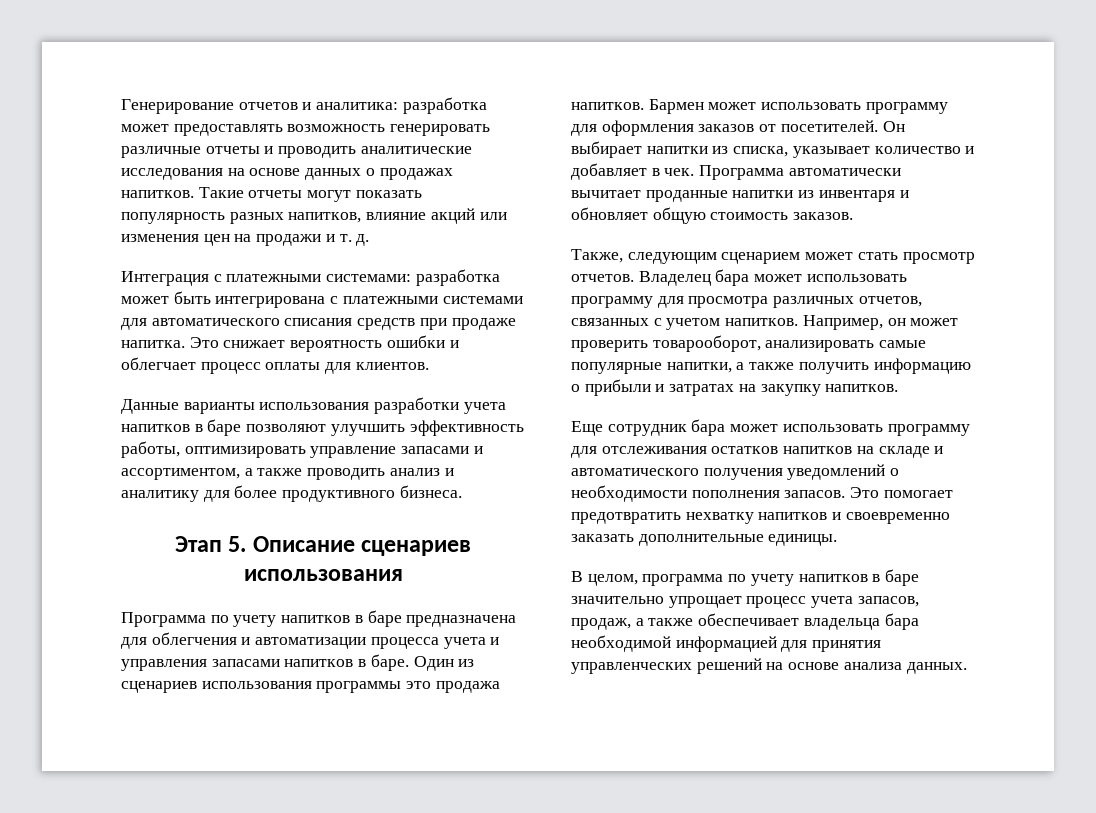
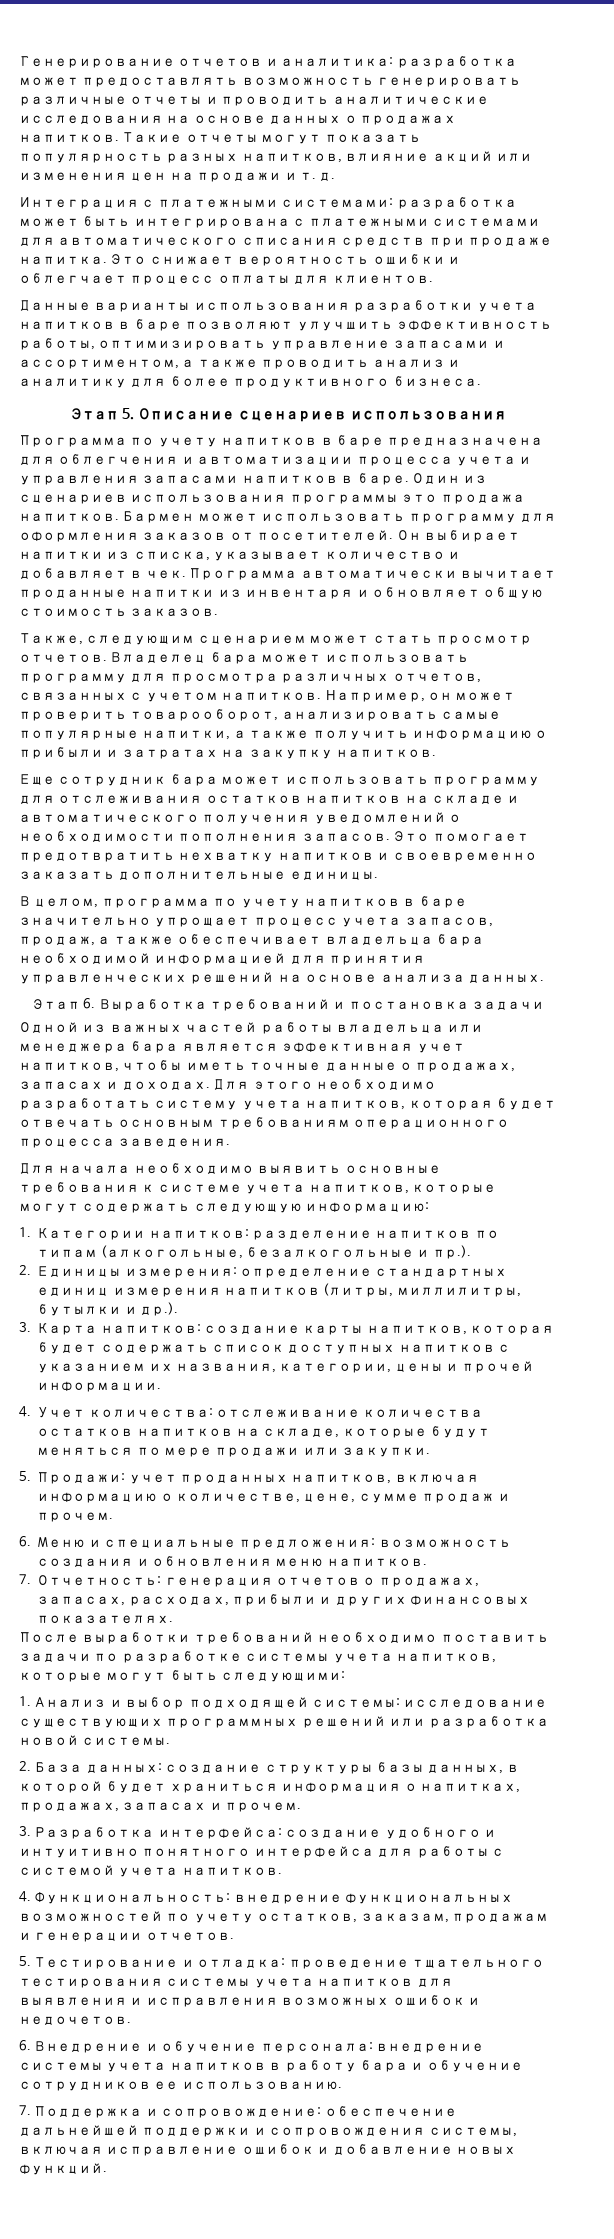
(967, 668) none -> [31,998,545,1011] [19,1022,484,1034] [19,1041,465,1053] [19,1060,516,1072] [19,1079,436,1090] [19,1098,556,1110] [19,1117,510,1129] [19,1138,231,1148] [19,1163,441,1174] [19,1182,496,1194] [19,1202,430,1213] [19,1227,499,1240] [37,1245,471,1259] [19,1265,508,1278] [37,1283,521,1297] [37,1302,178,1316] [19,1322,555,1335] [37,1342,511,1354] [37,1361,534,1373] [37,1381,162,1392] [19,1406,484,1418] [37,1426,491,1438] [37,1447,431,1457] [19,1471,479,1484] [37,1492,510,1503] [37,1512,114,1522] [19,1536,511,1549] [37,1556,427,1567] [19,1574,479,1587] [37,1594,531,1606] [37,1615,174,1624] [19,1632,549,1644] [19,1651,496,1663] [19,1670,346,1682] [19,1696,548,1709] [19,1716,549,1728] [19,1735,171,1746] [19,1761,519,1774] [19,1781,520,1793] [19,1802,302,1812] [19,1826,496,1839] [19,1846,504,1858] [19,1865,282,1877] [19,1891,514,1904] [19,1911,548,1923] [19,1932,234,1942] [19,1956,544,1969] [19,1978,453,1988] [19,1995,480,2007] [19,2016,131,2025] [19,2040,484,2053] [19,2060,523,2072] [19,2081,342,2091] [19,2105,457,2118] [19,2125,517,2137] [19,2144,516,2156] [19,2163,107,2175] // Этап 6. Выработка требований и постановка задачи // Одной из важных частей работы владельца или менеджера бара является эффективная учет напитков, чтобы иметь точные данные о продажах, запасах и доходах. Для этого необходимо разработать систему учета напитков, которая будет отвечать основным требованиям операционного процесса заведения. // Для начала необходимо выявить основные требования к системе учета напитков, которые могут содержать следующую информацию: // 1. Категории напитков: разделение напитков по типам (алкогольные, безалкогольные и пр.). // 2. Единицы измерения: определение стандартных единиц измерения напитков (литры, миллилитры, бутылки и др.). // 3. Карта напитков: создание карты напитков, которая будет содержать список доступных напитков с указанием их названия, категории, цены и прочей информации. // 4. Учет количества: отслеживание количества остатков напитков на складе, которые будут меняться по мере продажи или закупки. // 5. Продажи: учет проданных напитков, включая информацию о количестве, цене, сумме продаж и прочем. // 6. Меню и специальные предложения: возможность создания и обновления меню напитков. // 7. Отчетность: генерация отчетов о продажах, запасах, расходах, прибыли и других финансовых показателях. // После выработки требований необходимо поставить задачи по разработке системы учета напитков, которые могут быть следующими: // 1. Анализ и выбор подходящей системы: исследование существующих программных решений или разработка новой системы. // 2. База данных: создание структуры базы данных, в которой будет храниться информация о напитках, продажах, запасах и прочем. // 3. Разработка интерфейса: создание удобного и интуитивно понятного интерфейса для работы с системой учета напитков. // 4. Функциональность: внедрение функциональных возможностей по учету остатков, заказам, продажам и генерации отчетов. // 5. Тестирование и отладка: проведение тщательного тестирования системы учета напитков для выявления и исправления возможных ошибок и недочетов. // 6. Внедрение и обучение персонала: внедрение системы учета напитков в работу бара и обучение сотрудников ее использованию. // 7. Поддержка и сопровождение: обеспечение дальнейшей поддержки и сопровождения системы, включая исправление ошибок и добавление новых функций.

